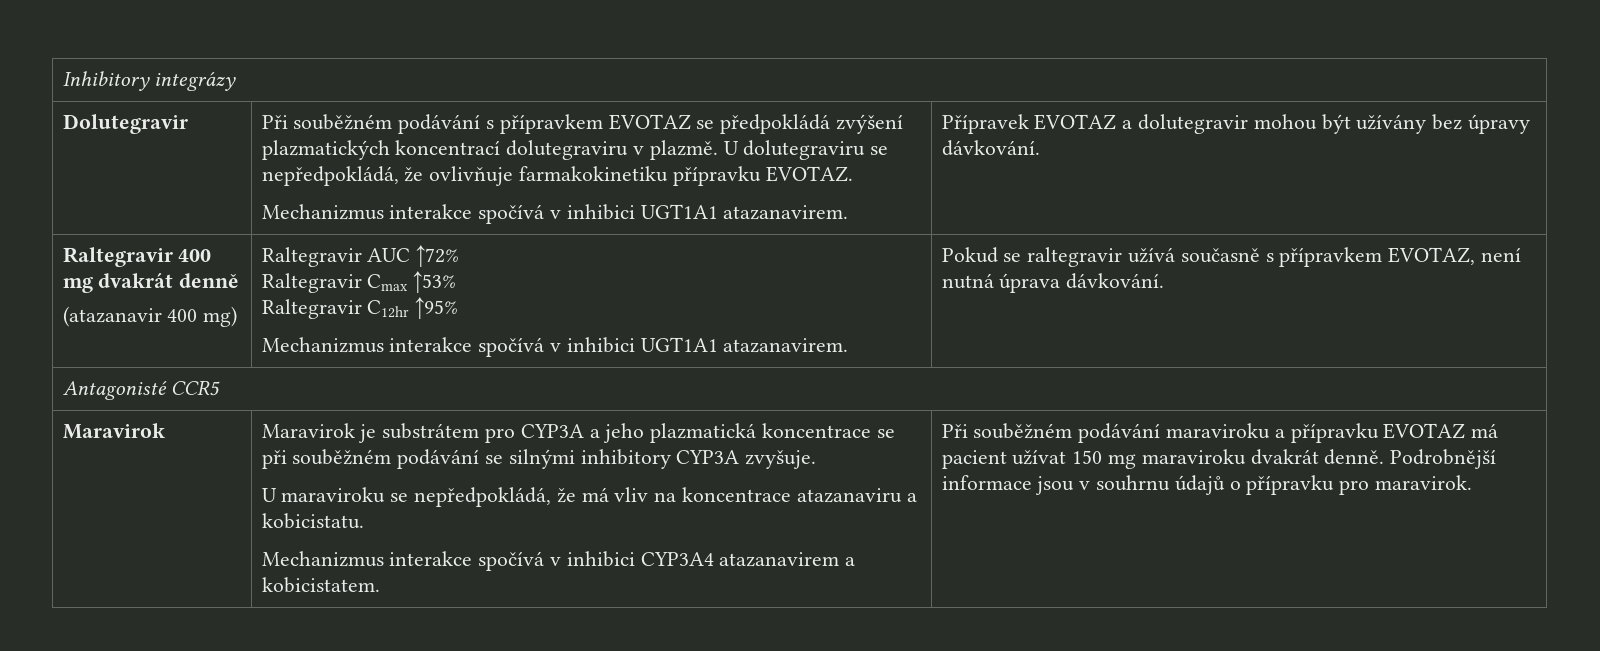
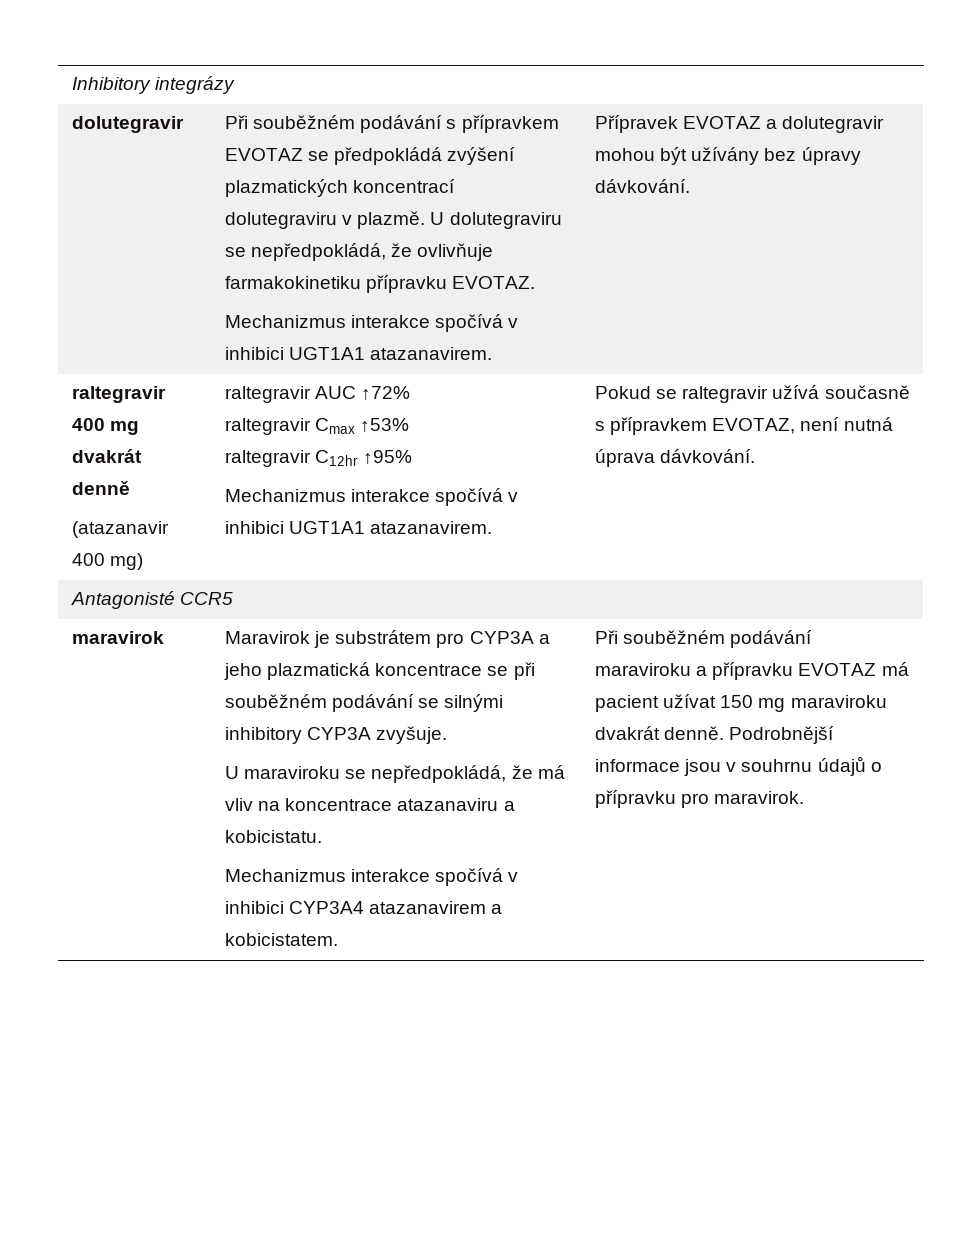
[62,114,188,134] Dolutegravir -> [72,116,185,133] dolutegravir
[62,247,173,267] Raltegravir -> [72,386,167,403] raltegravir
[261,247,362,267] Raltegravir -> [225,386,312,403] raltegravir
[261,273,362,293] Raltegravir -> [225,418,312,435] raltegravir
[261,299,362,319] Raltegravir -> [225,450,312,467] raltegravir
[62,423,165,439] Maravirok -> [72,631,165,644] maravirok

